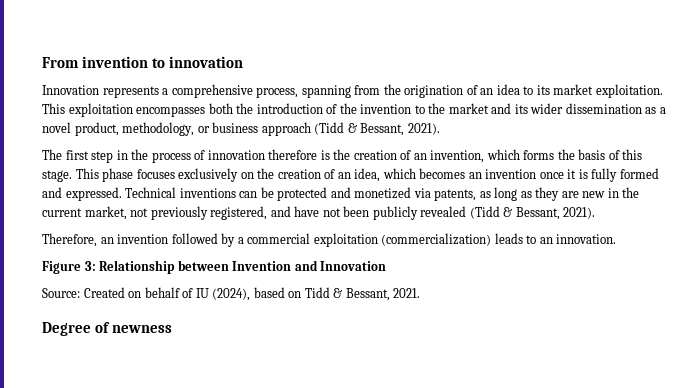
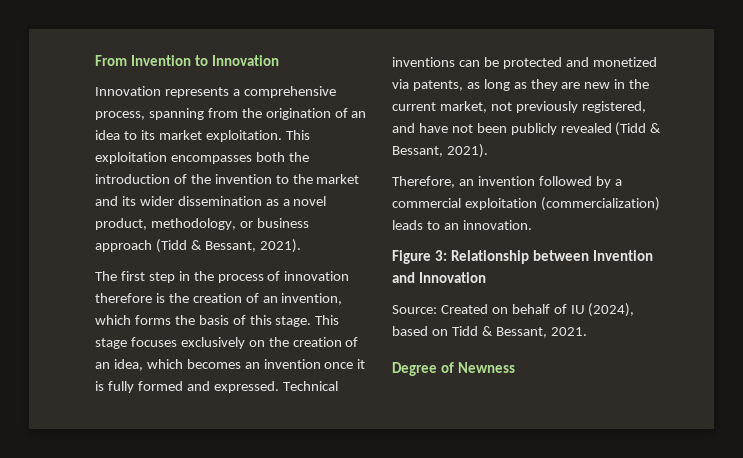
[82,56,244,68] invention to innovation -> [131,55,280,66] Invention to Innovation
[102,168,134,182] phase -> [95,338,127,349] stage
[112,325,173,333] newness -> [458,362,516,373] Newness

